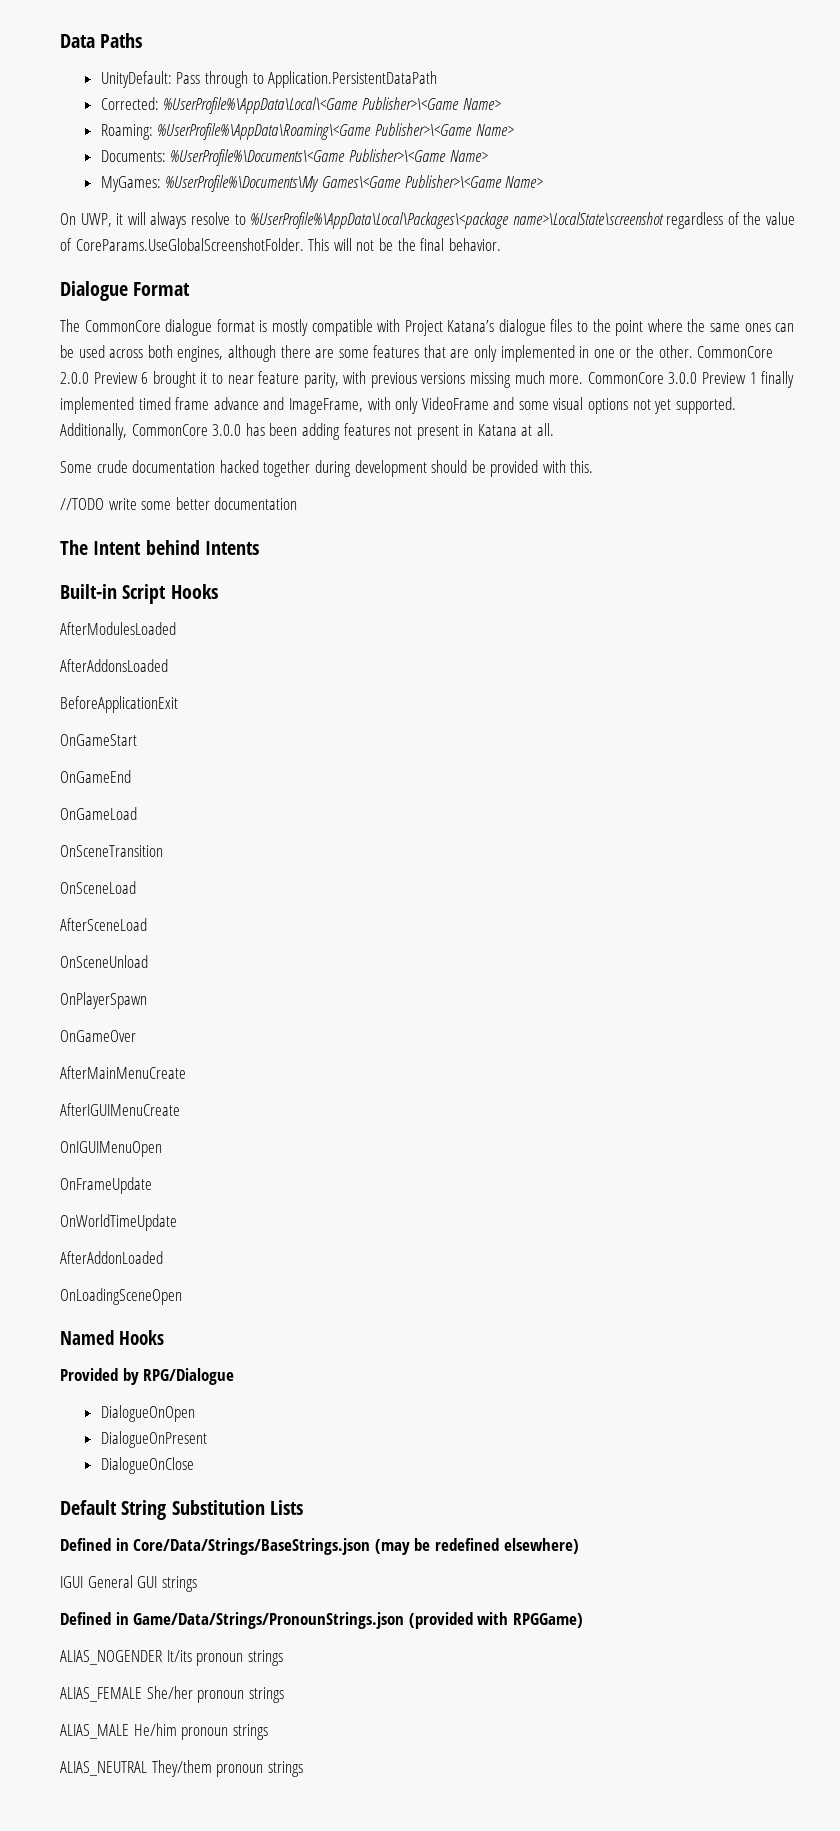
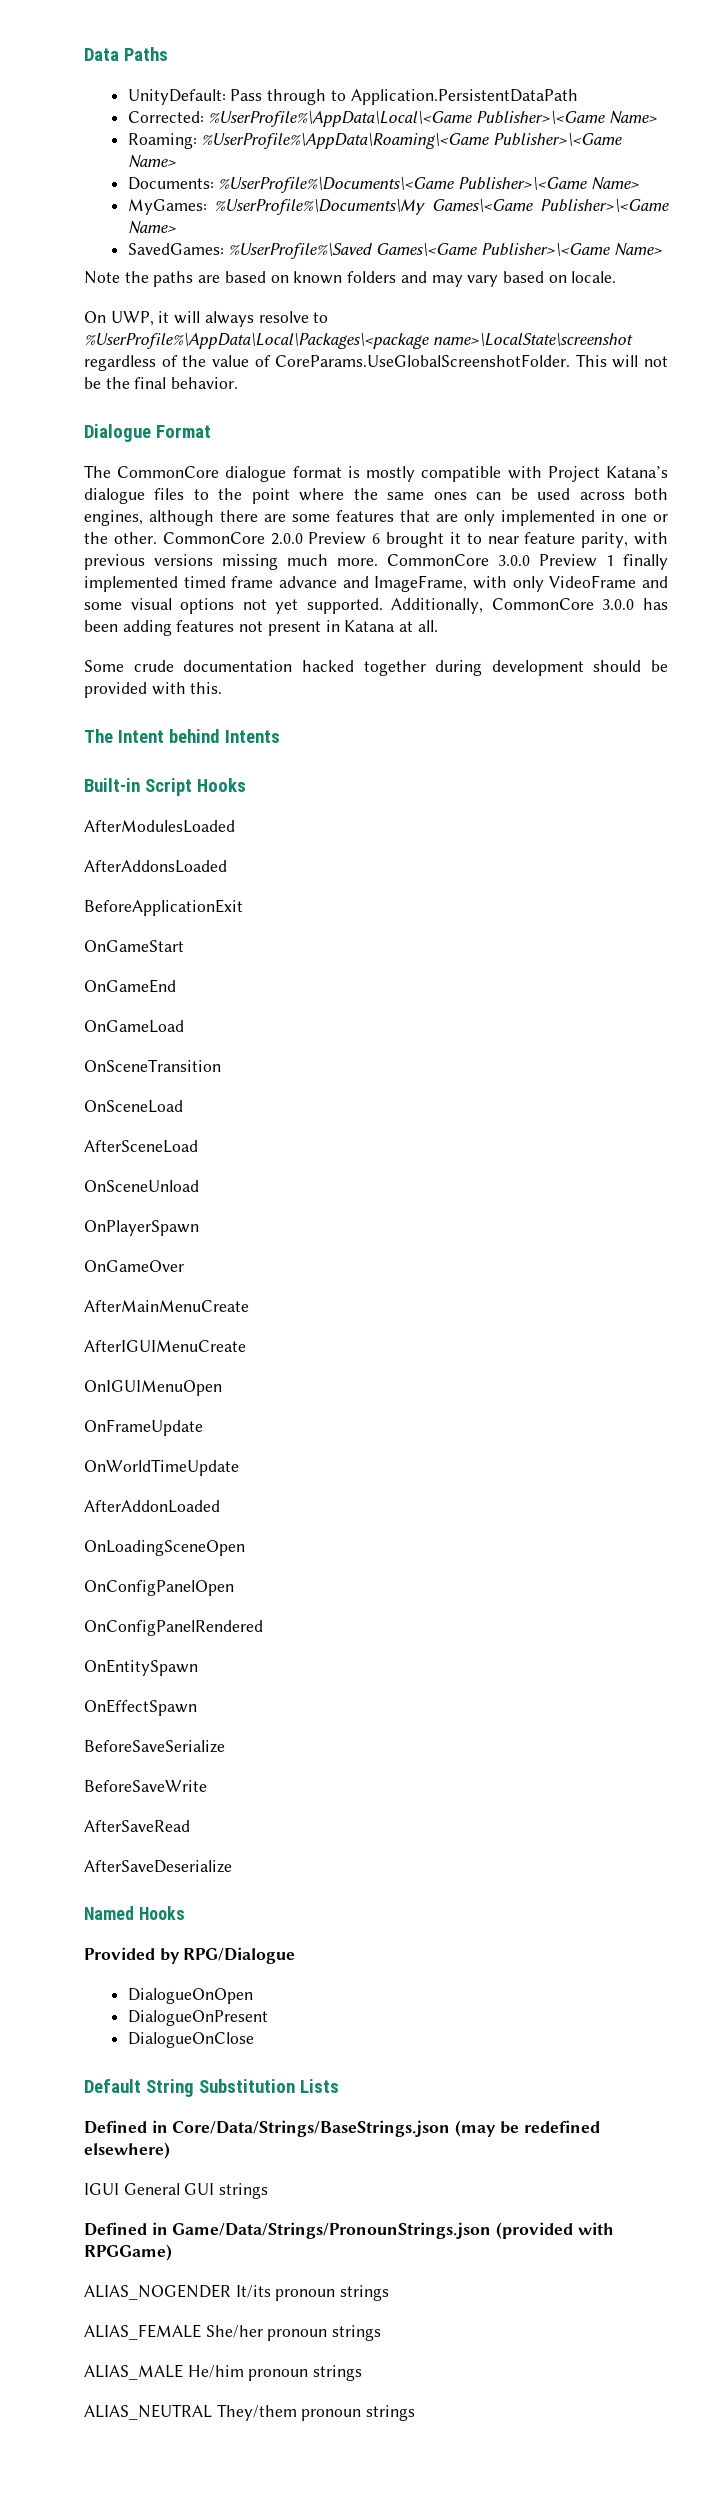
(544, 182) none -> [127,242,662,259] [84,271,617,287] // SavedGames: %UserProfile%\Saved Games\<Game Publisher>\<Game Name> // Note the paths are based on known folders and may vary based on locale.
[60,497,298,510] // //TODO write some better documentation -> (223, 688) none
(182, 1296) none -> [84,1580,234,1596] [84,1620,263,1636] [84,1659,198,1676] [84,1699,197,1716] [84,1740,225,1753] [84,1780,207,1792] [84,1820,190,1832] [84,1860,232,1873] // OnConfigPanelOpen // OnConfigPanelRendered // OnEntitySpawn // OnEffectSpawn // BeforeSaveSerialize // BeforeSaveWrite // AfterSaveRead // AfterSaveDeserialize

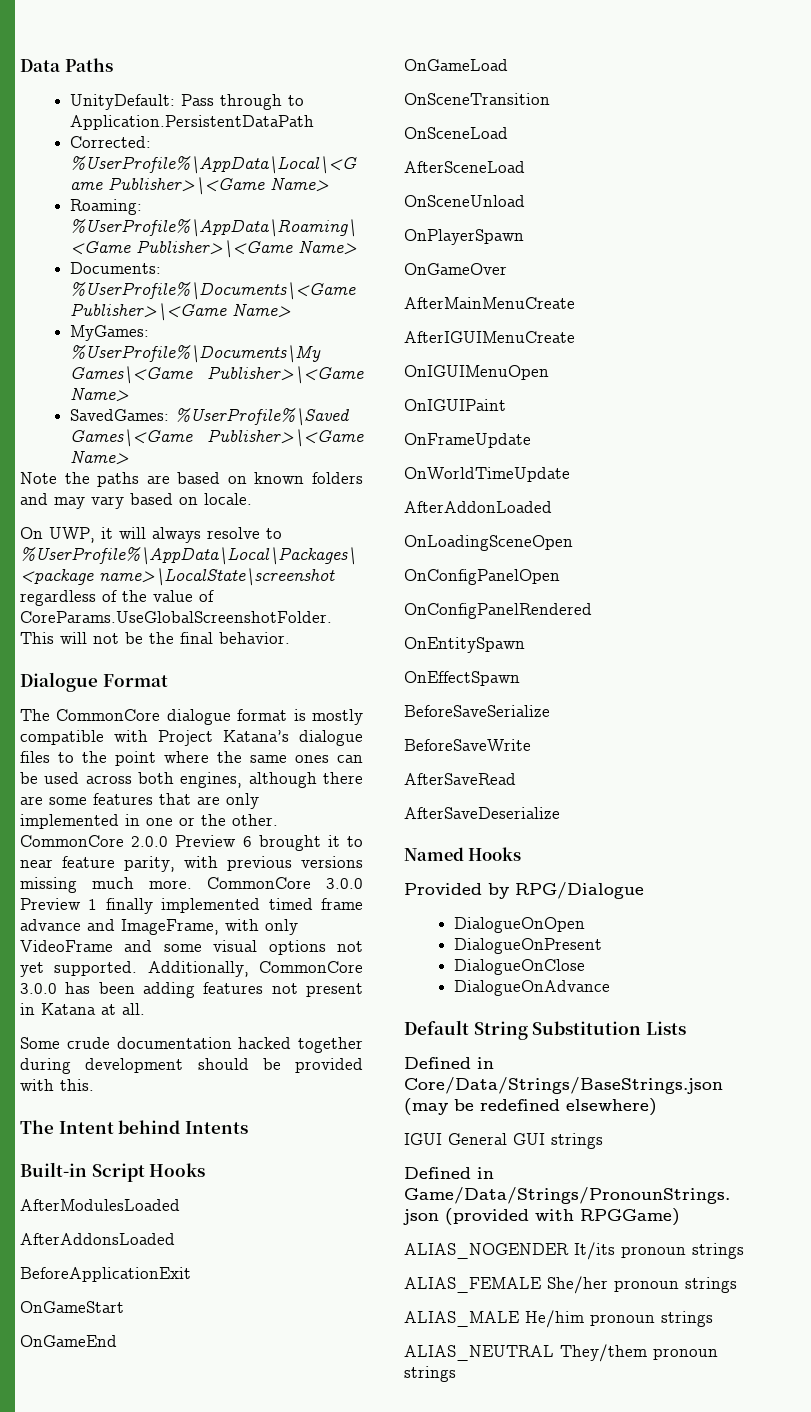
(222, 1388) none -> [404,399,506,411] // OnIGUIPaint
(254, 2040) none -> [454,980,611,996] // DialogueOnAdvance

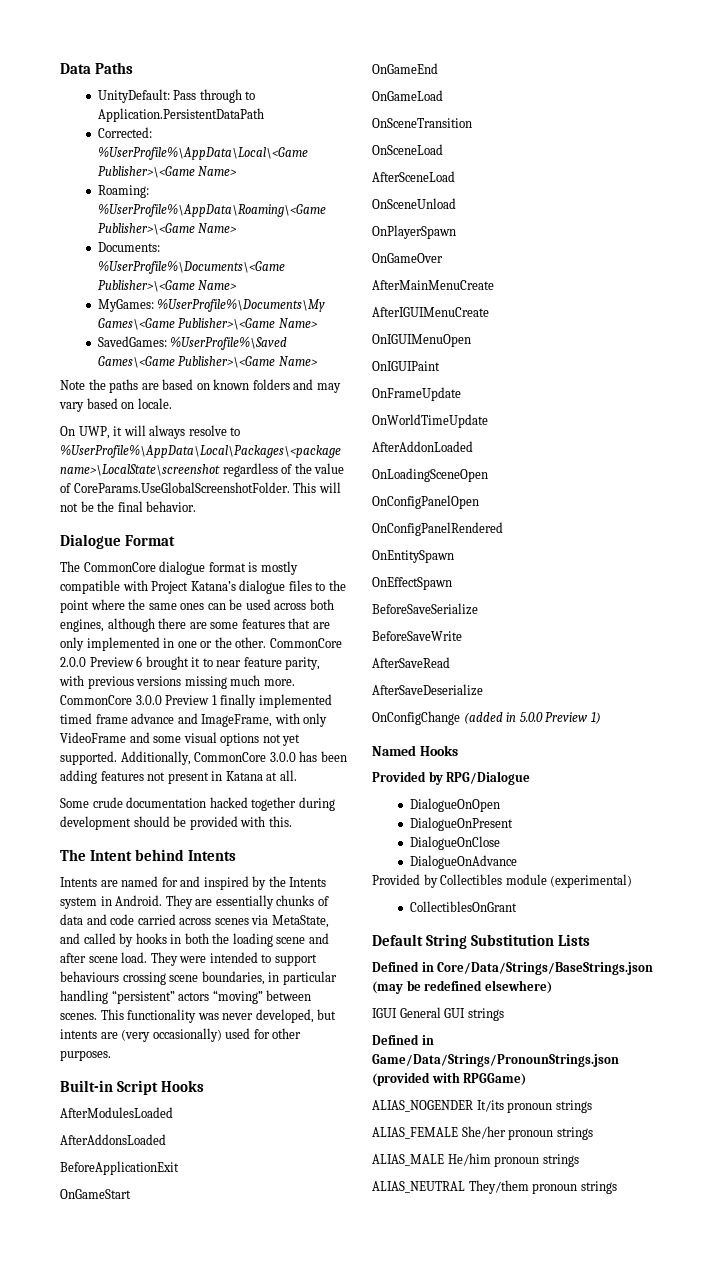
(248, 1127) none -> [60,876,327,890] [60,895,329,909] [60,914,329,928] [60,933,329,947] [60,952,317,966] [60,971,337,985] [60,990,312,1004] [60,1009,337,1023] [60,1028,302,1042] [60,1050,111,1061] // Intents are named for and inspired by the Intents system in Android. They are essentially chunks of data and code carried across scenes via MetaState, and called by hooks in both the loading scene and after scene load. They were intended to support behaviours crossing scene boundaries, in particular handling “persistent” actors “moving” between scenes. This functionality was never developed, but intents are (very occasionally) used for other purposes.
(560, 813) none -> [372,711,601,725] // OnConfigChange (added in 5.0.0 Preview 1)
(611, 988) none -> [372,874,633,888] [409,901,517,912] // Provided by Collectibles module (experimental) // CollectiblesOnGrant

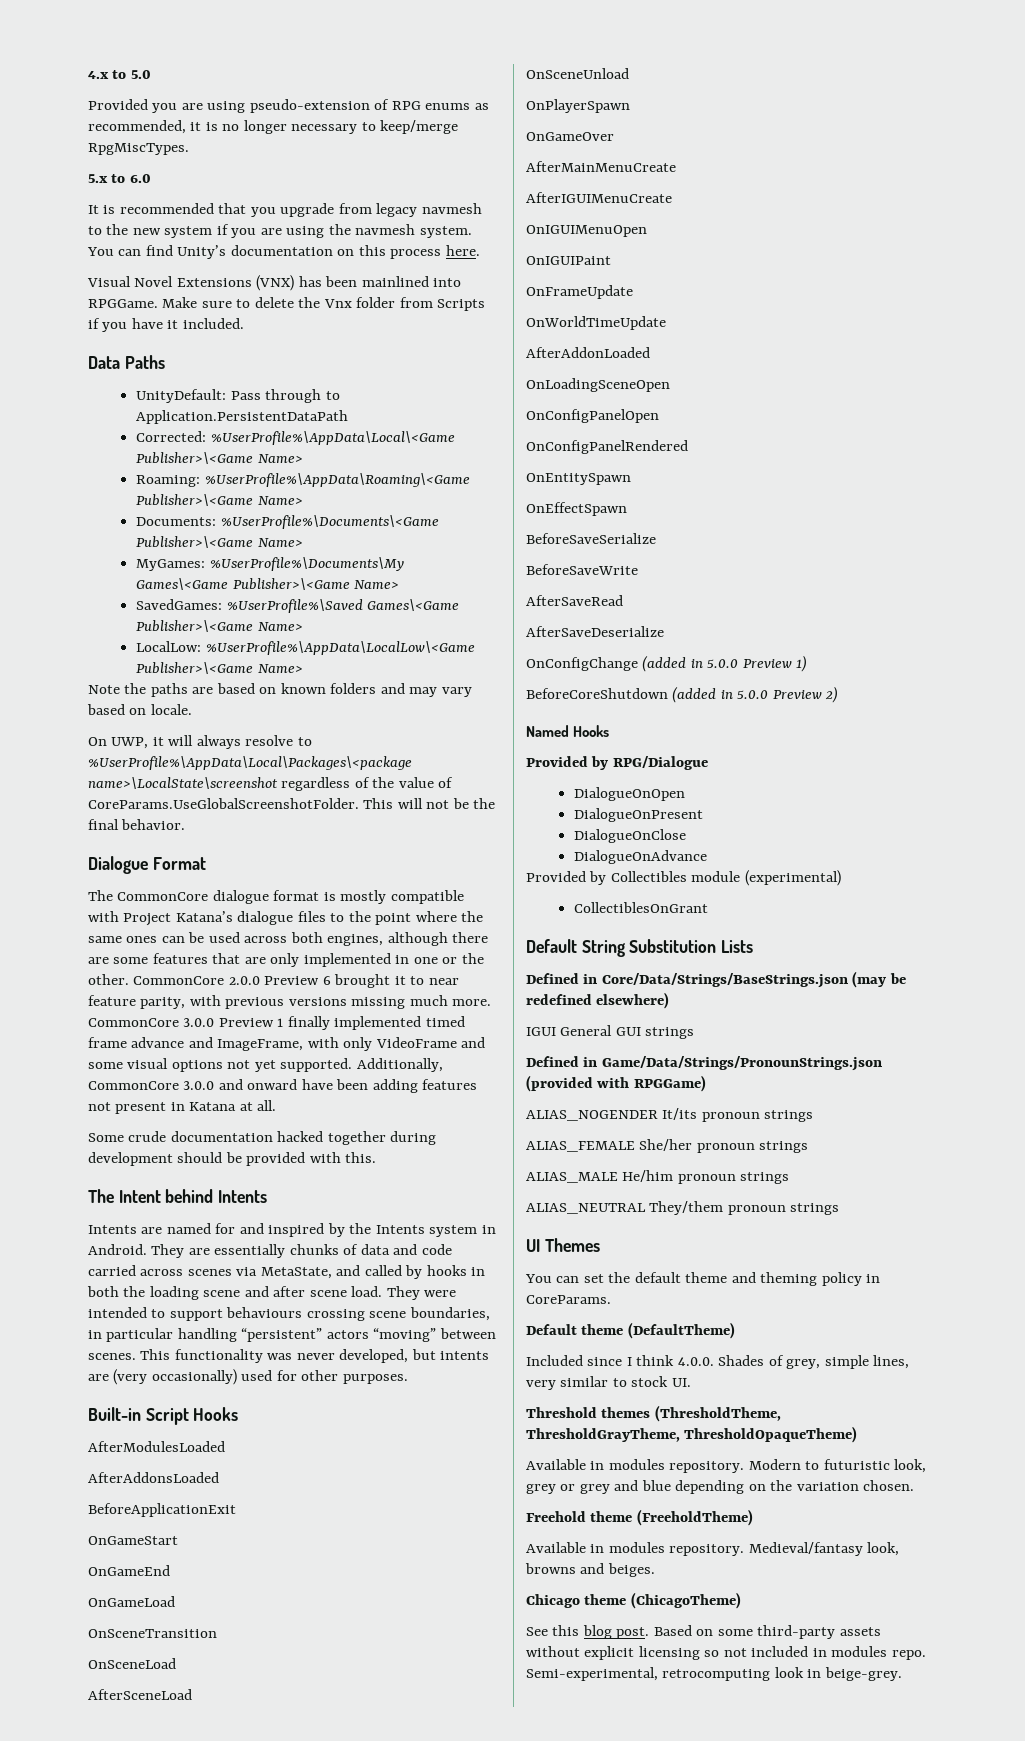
(60, 68) none -> [88,70,151,79] [88,99,489,113] [88,120,459,134] [88,143,189,155] [88,174,151,183] [88,203,482,217] [88,224,472,238] [87,245,480,259] [87,275,462,291] [88,297,486,311] [88,318,244,332] 4.x to 5.0 // Provided you are using pseudo-extension of RPG enums as recommended, it is no longer necessary to keep/merge RpgMiscTypes. // 5.x to 6.0 // It is recommended that you upgrade from legacy navmesh to the new system if you are using the navmesh system. You can find Unity’s documentation on this process here. // Visual Novel Extensions (VNX) has been mainlined into RPGGame. Make sure to delete the Vnx folder from Scripts if you have it included. //
(318, 361) none -> [136,641,475,655] [136,662,303,674] // LocalLow: %UserProfile%\AppData\LocalLow\<Game Publisher>\<Game Name>
[299,751,318,762] has -> [218,1079,333,1090] and onward have
(601, 718) none -> [526,686,839,703] // BeforeCoreShutdown (added in 5.0.0 Preview 2)
(617, 1187) none -> [526,1238,600,1252] [525,1272,881,1286] [526,1295,611,1304] [526,1322,735,1339] [526,1355,910,1369] [526,1376,691,1390] [526,1405,781,1422] [526,1426,858,1443] [526,1459,927,1473] [526,1480,915,1494] [526,1509,753,1526] [526,1542,900,1556] [525,1563,655,1577] [526,1592,741,1609] [526,1625,881,1639] [526,1646,926,1660] [526,1667,902,1681] // UI Themes // You can set the default theme and theming policy in CoreParams. // Default theme (DefaultTheme) // Included since I think 4.0.0. Shades of grey, simple lines, very similar to stock UI. // Threshold themes (ThresholdTheme, ThresholdGrayTheme, ThresholdOpaqueTheme) // Available in modules repository. Modern to futuristic look, grey or grey and blue depending on the variation chosen. // Freehold theme (FreeholdTheme) // Available in modules repository. Medieval/fantasy look, browns and beiges. // Chicago theme (ChicagoTheme) // See this blog post. Based on some third-party assets without explicit licensing so not included in modules repo. Semi-experimental, retrocomputing look in beige-grey.

